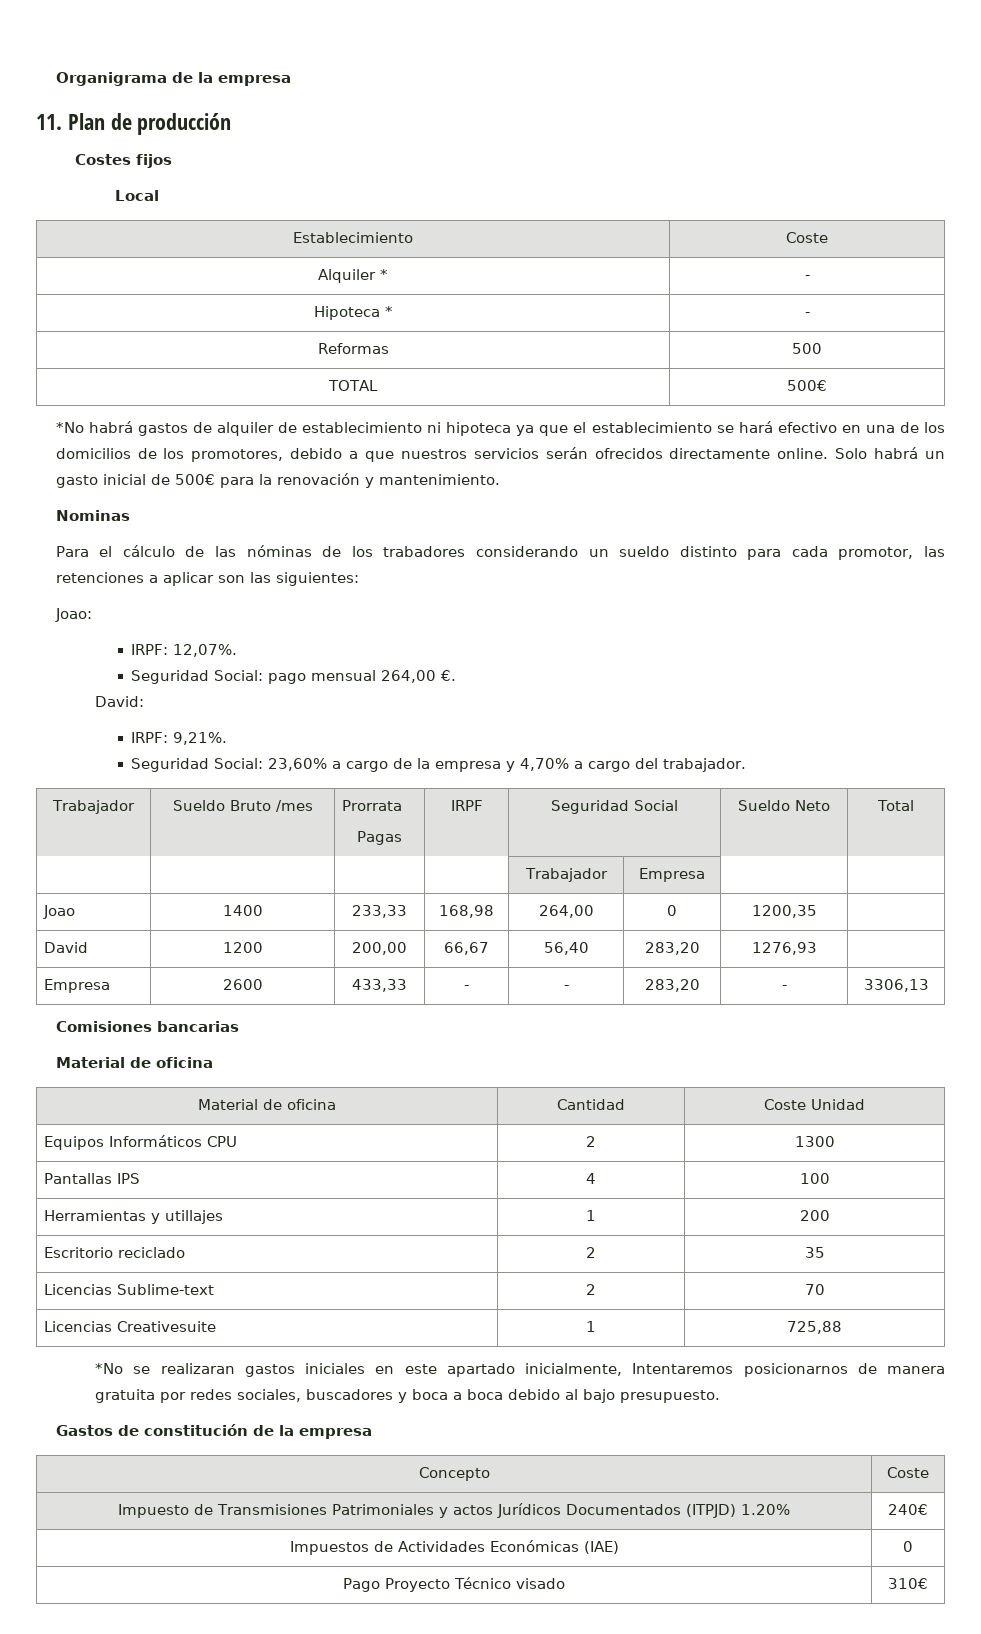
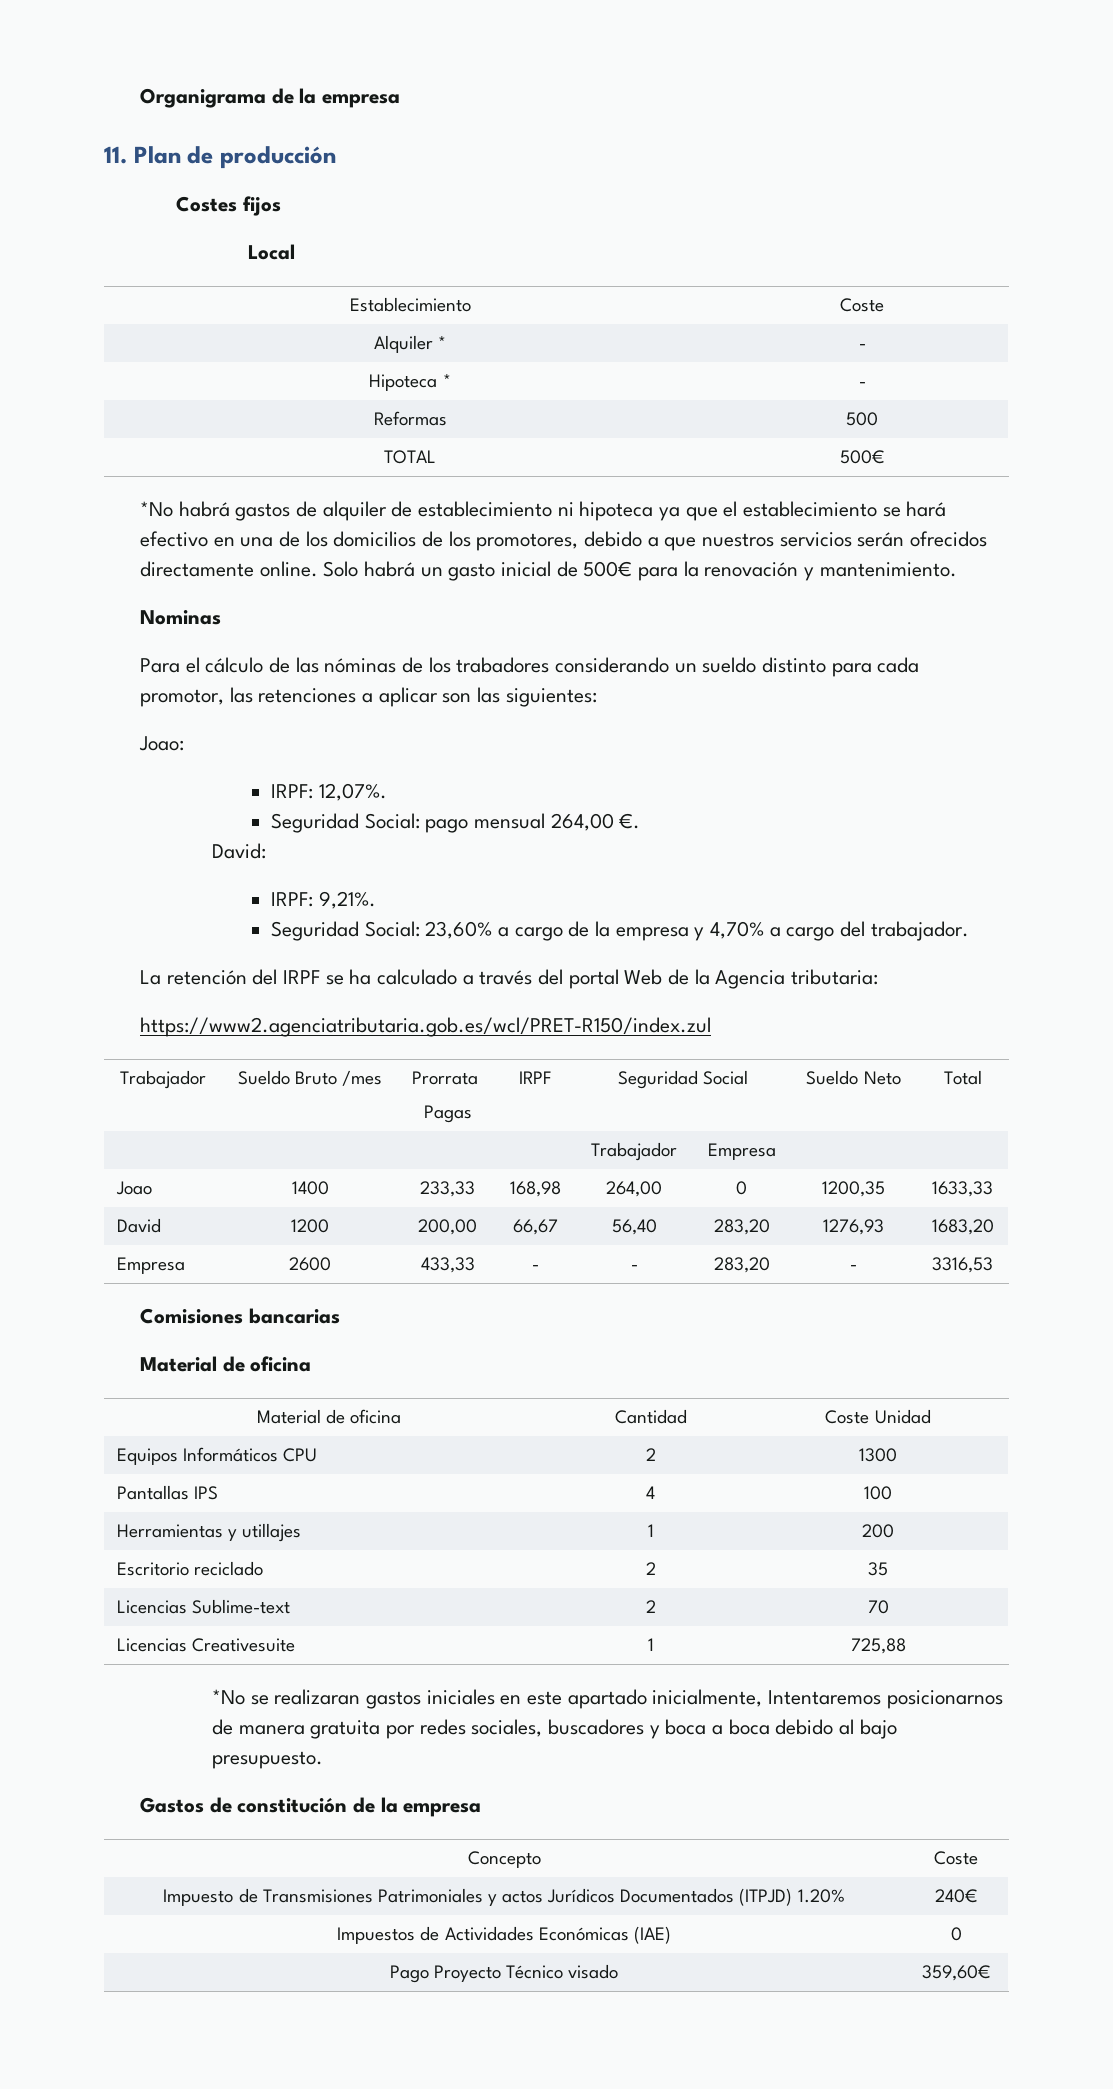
(747, 765) none -> [139,969,879,989] [139,1017,711,1037] // La retención del IRPF se ha calculado a través del portal Web de la Agencia tributaria: // https://www2.agenciatributaria.gob.es/wcl/PRET-R150/index.zul
(817, 911) none -> [932,1181,993,1197] 1633,33
(817, 948) none -> [931,1219,994,1235] 1683,20
[863,979,929,992] 3306,13 -> [932,1257,993,1273] 3316,53
[888,1578,928,1589] 310€ -> [922,1965,990,1981] 359,60€

